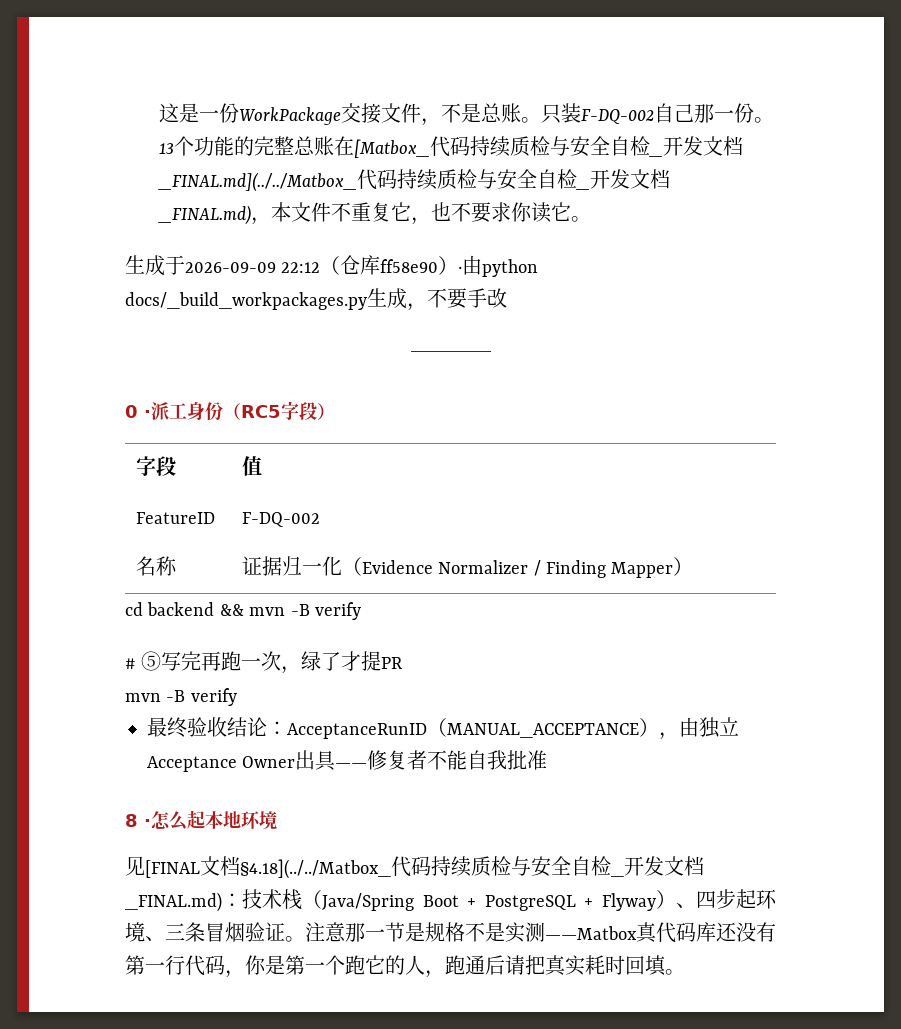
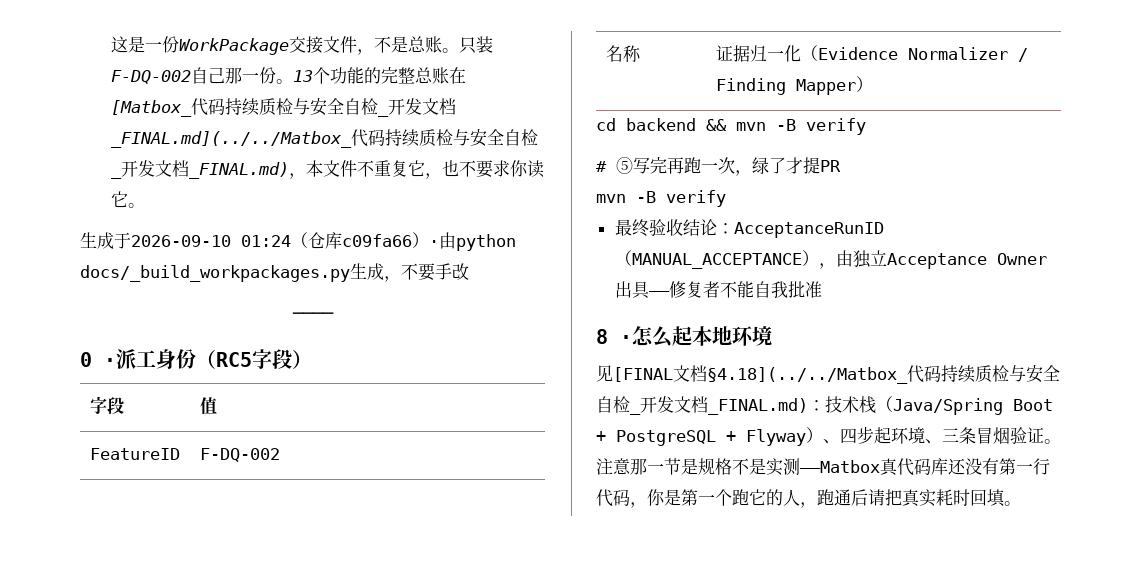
[185,255,439,275] 2026-09-09 22:12（仓库ff58e90 -> [131,232,412,249] 2026-09-10 01:24（仓库c09fa66

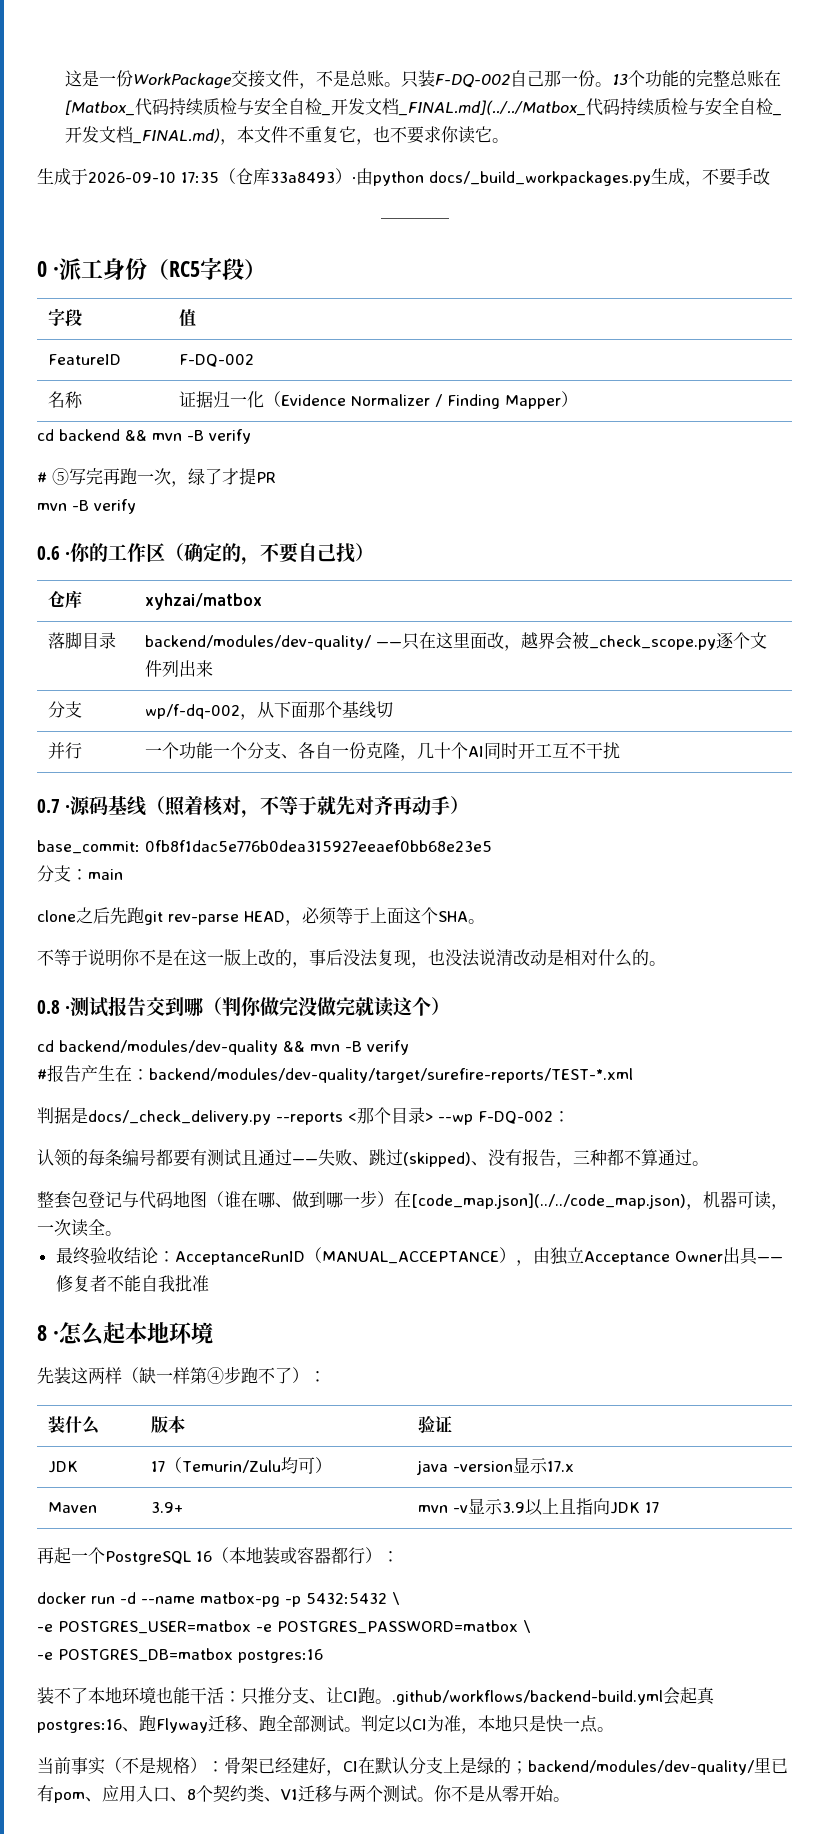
[241,232,412,249] 01:24（仓库c09fa66 -> [181,168,335,185] 17:35（仓库33a8493
(726, 198) none -> [37,543,375,565] [48,590,83,608] [145,593,263,610] [48,632,117,649] [145,632,768,651] [145,660,214,677] [48,701,83,718] [145,701,394,720] [48,742,83,759] [145,742,621,761] [37,796,470,818] [37,840,492,854] [37,865,123,882] [37,907,485,926] [37,949,666,968] [37,996,451,1017] [37,1040,409,1055] [37,1065,633,1083] [37,1107,570,1125] [37,1149,709,1168] [37,1190,788,1210] [37,1219,122,1237] // 0.6 ·你的工作区（确定的，不要自己找） // 仓库 | xyhzai/matbox // 落脚目录 | backend/modules/dev-quality/ ——只在这里面改，越界会被_check_scope.py逐个文件列出来 // 分支 | wp/f-dq-002，从下面那个基线切 // 并行 | 一个功能一个分支、各自一份克隆，几十个AI同时开工互不干扰 // 0.7 ·源码基线（照着核对，不等于就先对齐再动手） // base_commit: 0fb8f1dac5e776b0dea315927eeaef0bb68e23e5 // 分支：main // clone之后先跑git rev-parse HEAD，必须等于上面这个SHA。 // 不等于说明你不是在这一版上改的，事后没法复现，也没法说清改动是相对什么的。 // 0.8 ·测试报告交到哪（判你做完没做完就读这个） // cd backend/modules/dev-quality && mvn -B verify // #报告产生在：backend/modules/dev-quality/target/surefire-reports/TEST-*.xml // 判据是docs/_check_delivery.py --reports <那个目录> --wp F-DQ-002： // 认领的每条编号都要有测试且通过——失败、跳过(skipped)、没有报告，三种都不算通过。 // 整套包登记与代码地图（谁在哪、做到哪一步）在[code_map.json](../../code_map.json)，机器可读，一次读全。
[596,365,1060,384] [596,396,1053,415] [596,426,1061,446] [596,458,1050,476] [596,489,1006,508] 见[FINAL文档§4.18](../../Matbox_代码持续质检与安全自检_开发文档_FINAL.md)：技术栈（Java/Spring Boot + PostgreSQL + Flyway）、四步起环境、三条冒烟验证。注意那一节是规格不是实测——Matbox真代码库还没有第一行代码，你是第一个跑它的人，跑通后请把真实耗时回填 -> [37,1366,326,1384] [48,1416,101,1434] [151,1416,186,1433] [418,1416,453,1433] [48,1461,79,1473] [151,1457,333,1474] [416,1457,575,1475] [48,1502,98,1513] [151,1502,184,1513] [418,1498,660,1516] [37,1547,399,1565] [37,1592,400,1607] [37,1620,531,1634] [37,1648,323,1663] [37,1687,715,1705] [37,1715,614,1734] [37,1757,788,1776] [37,1785,554,1803] 先装这两样（缺一样第④步跑不了）： // 装什么 | 版本 | 验证 // JDK | 17（Temurin/Zulu均可） | java -version显示17.x // Maven | 3.9+ | mvn -v显示3.9以上且指向JDK 17 // 再起一个PostgreSQL 16（本地装或容器都行）： // docker run -d --name matbox-pg -p 5432:5432 \ // -e POSTGRES_USER=matbox -e POSTGRES_PASSWORD=matbox \ // -e POSTGRES_DB=matbox postgres:16 // 装不了本地环境也能干活：只推分支、让CI跑。.github/workflows/backend-build.yml会起真postgres:16、跑Flyway迁移、跑全部测试。判定以CI为准，本地只是快一点。 // 当前事实（不是规格）：骨架已经建好，CI在默认分支上是绿的；backend/modules/dev-quality/里已有pom、应用入口、8个契约类、V1迁移与两个测试。你不是从零开始

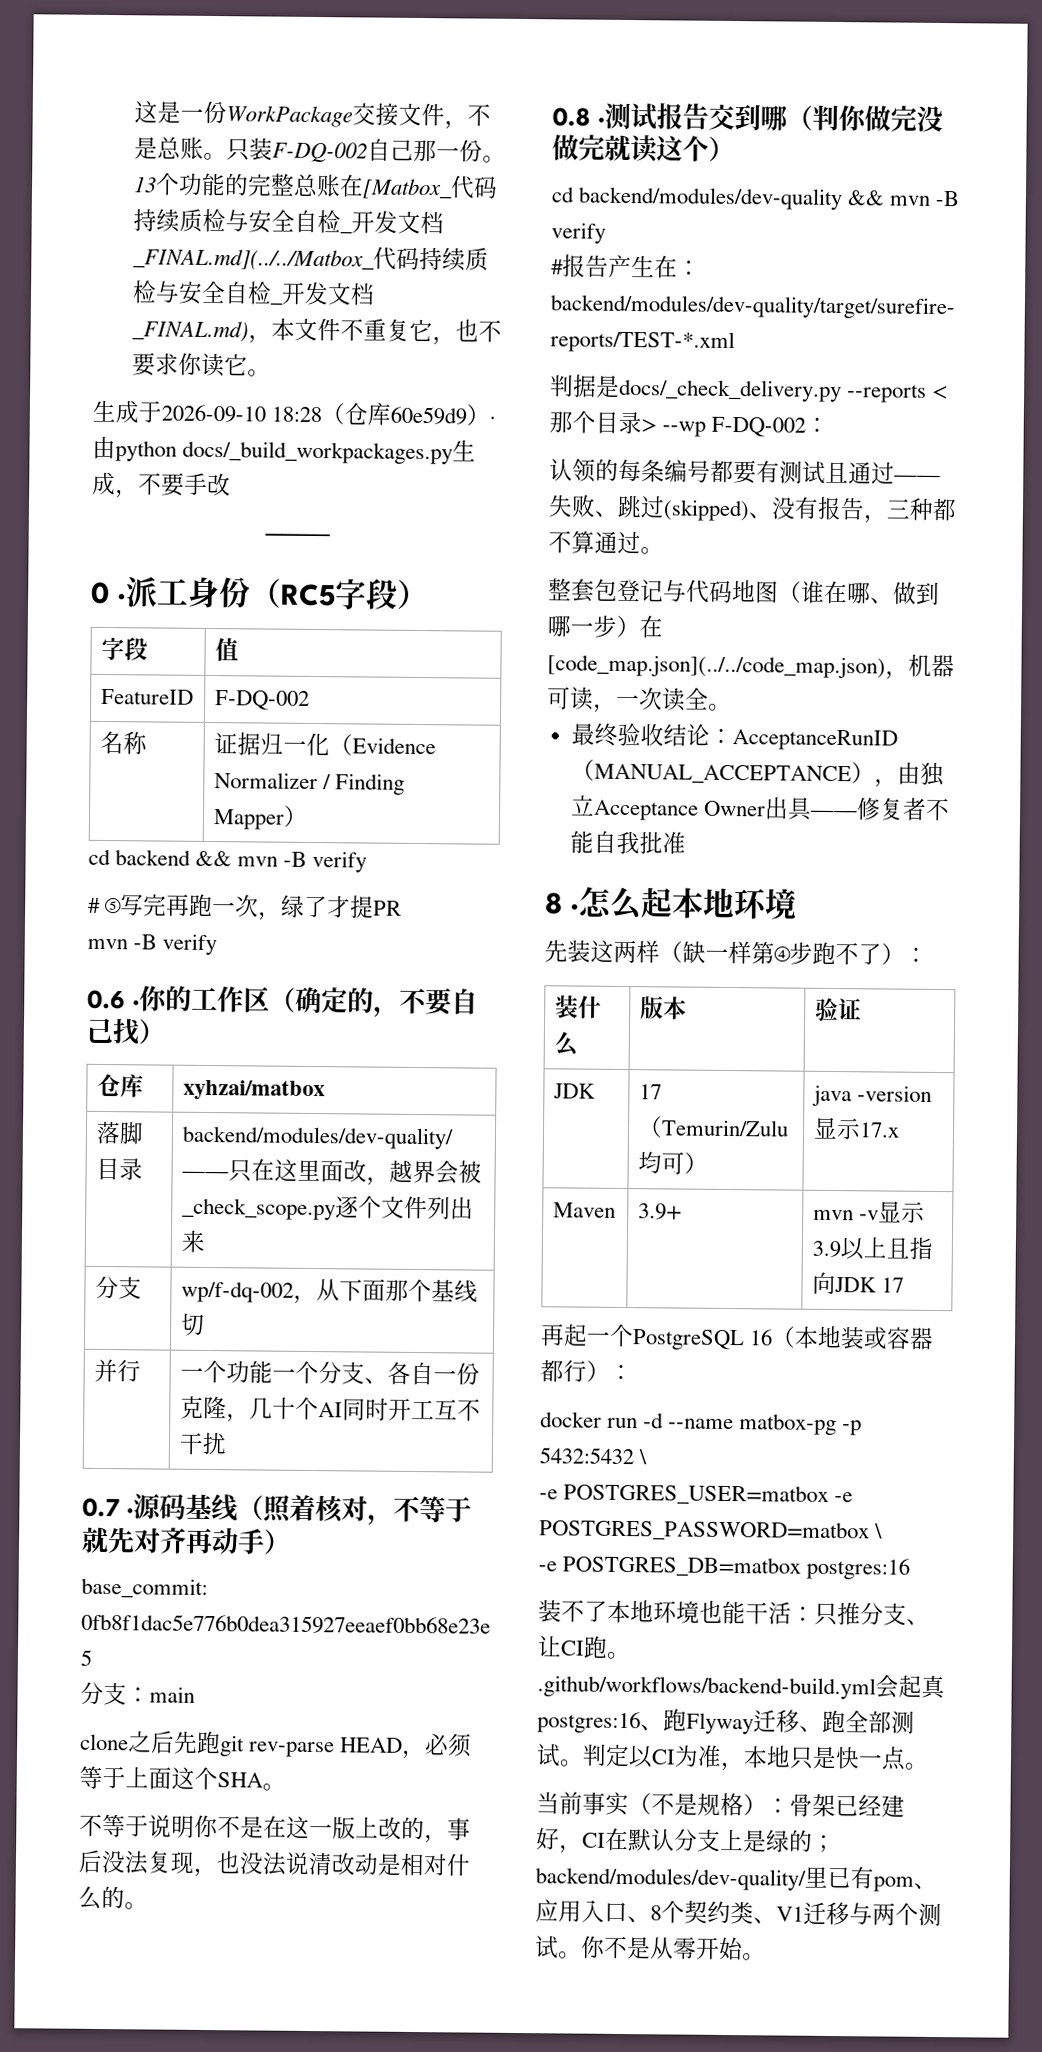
[181,168,335,185] 17:35（仓库33a8493 -> [271,402,468,426] 18:28（仓库60e59d9

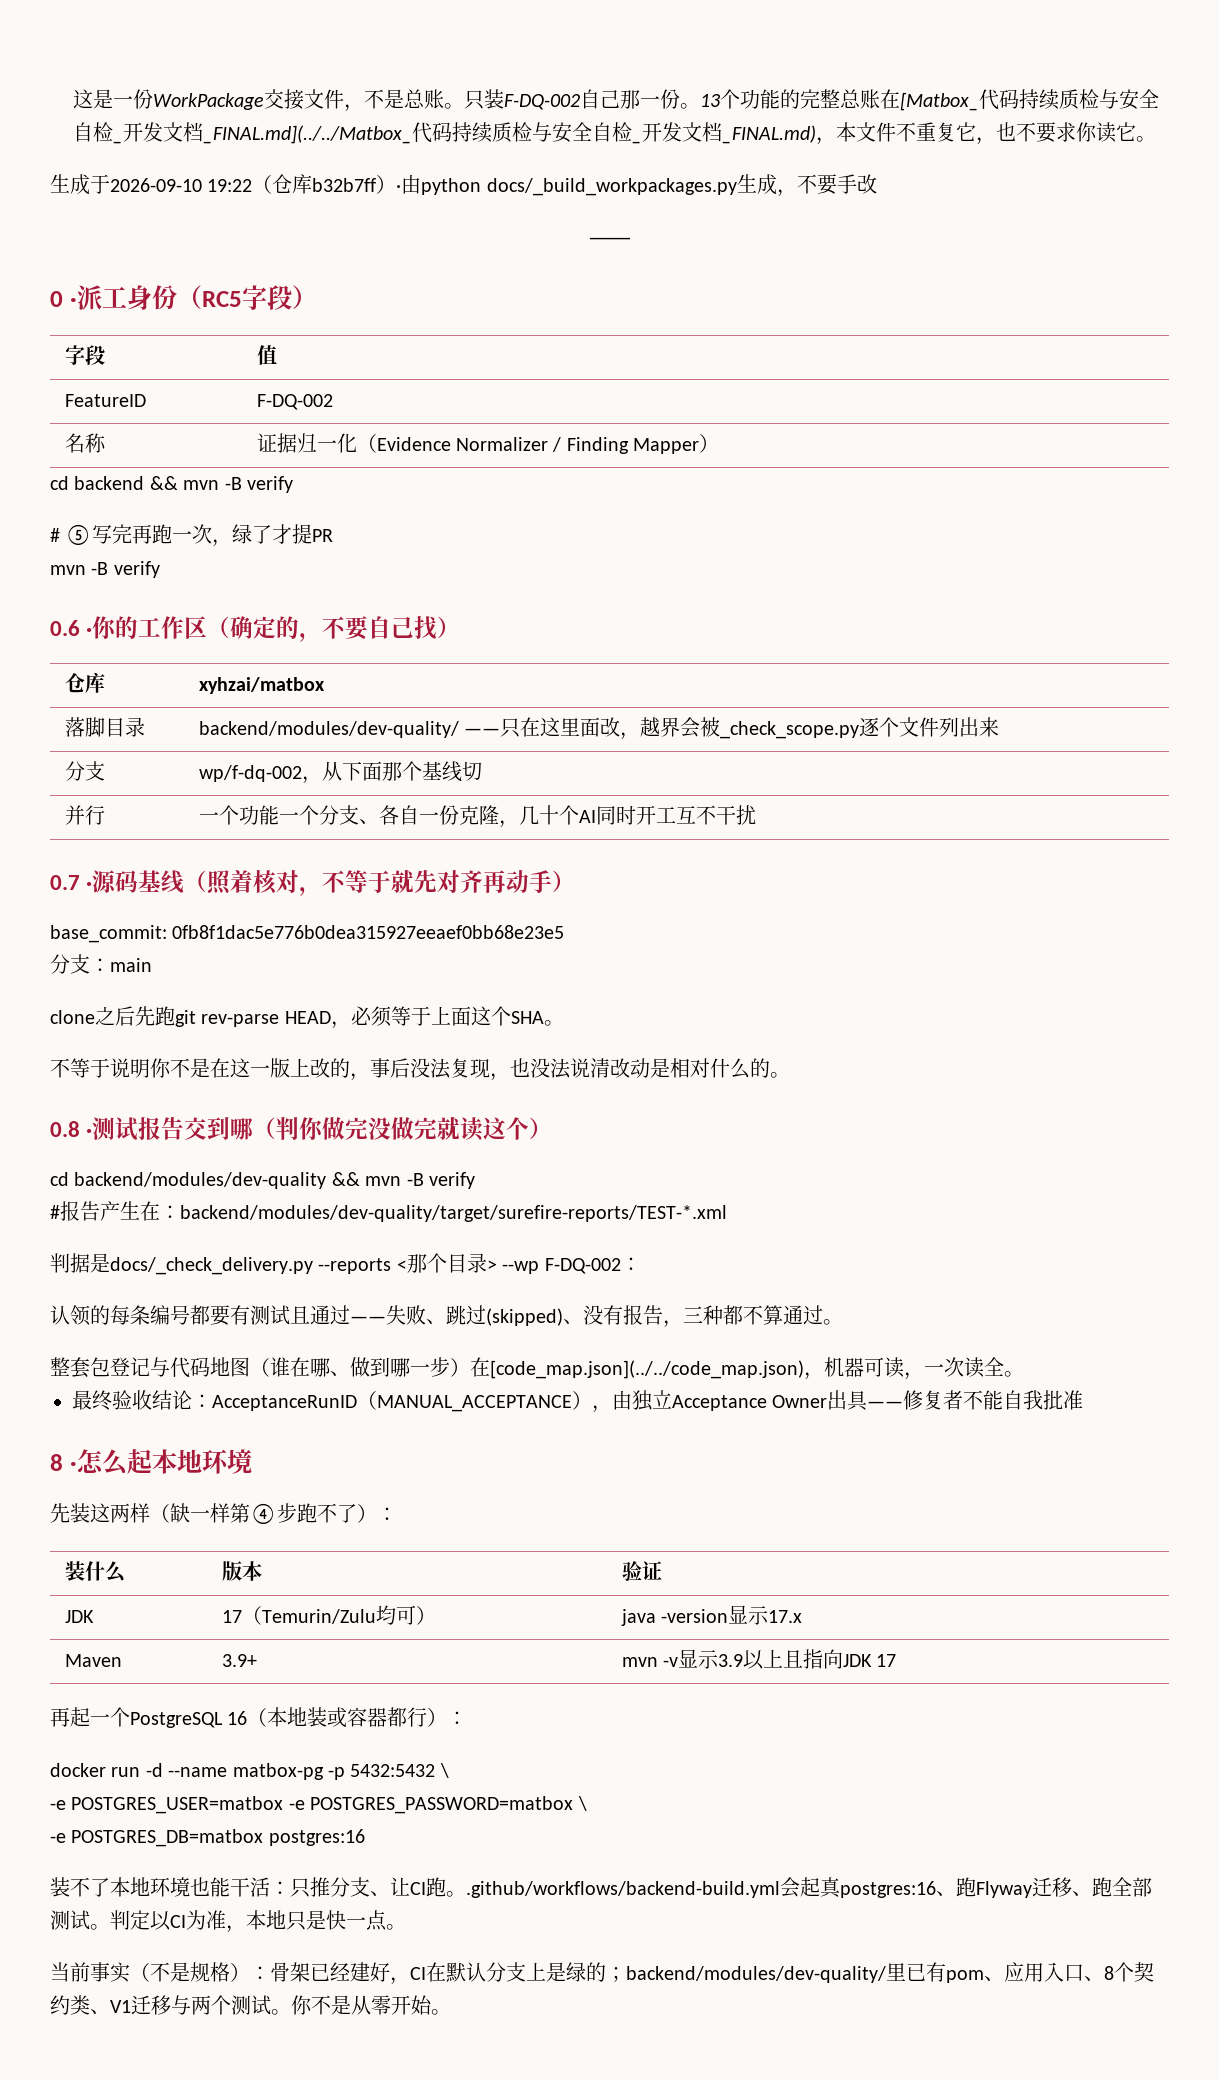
[271,402,468,426] 18:28（仓库60e59d9 -> [207,174,377,194] 19:22（仓库b32b7ff

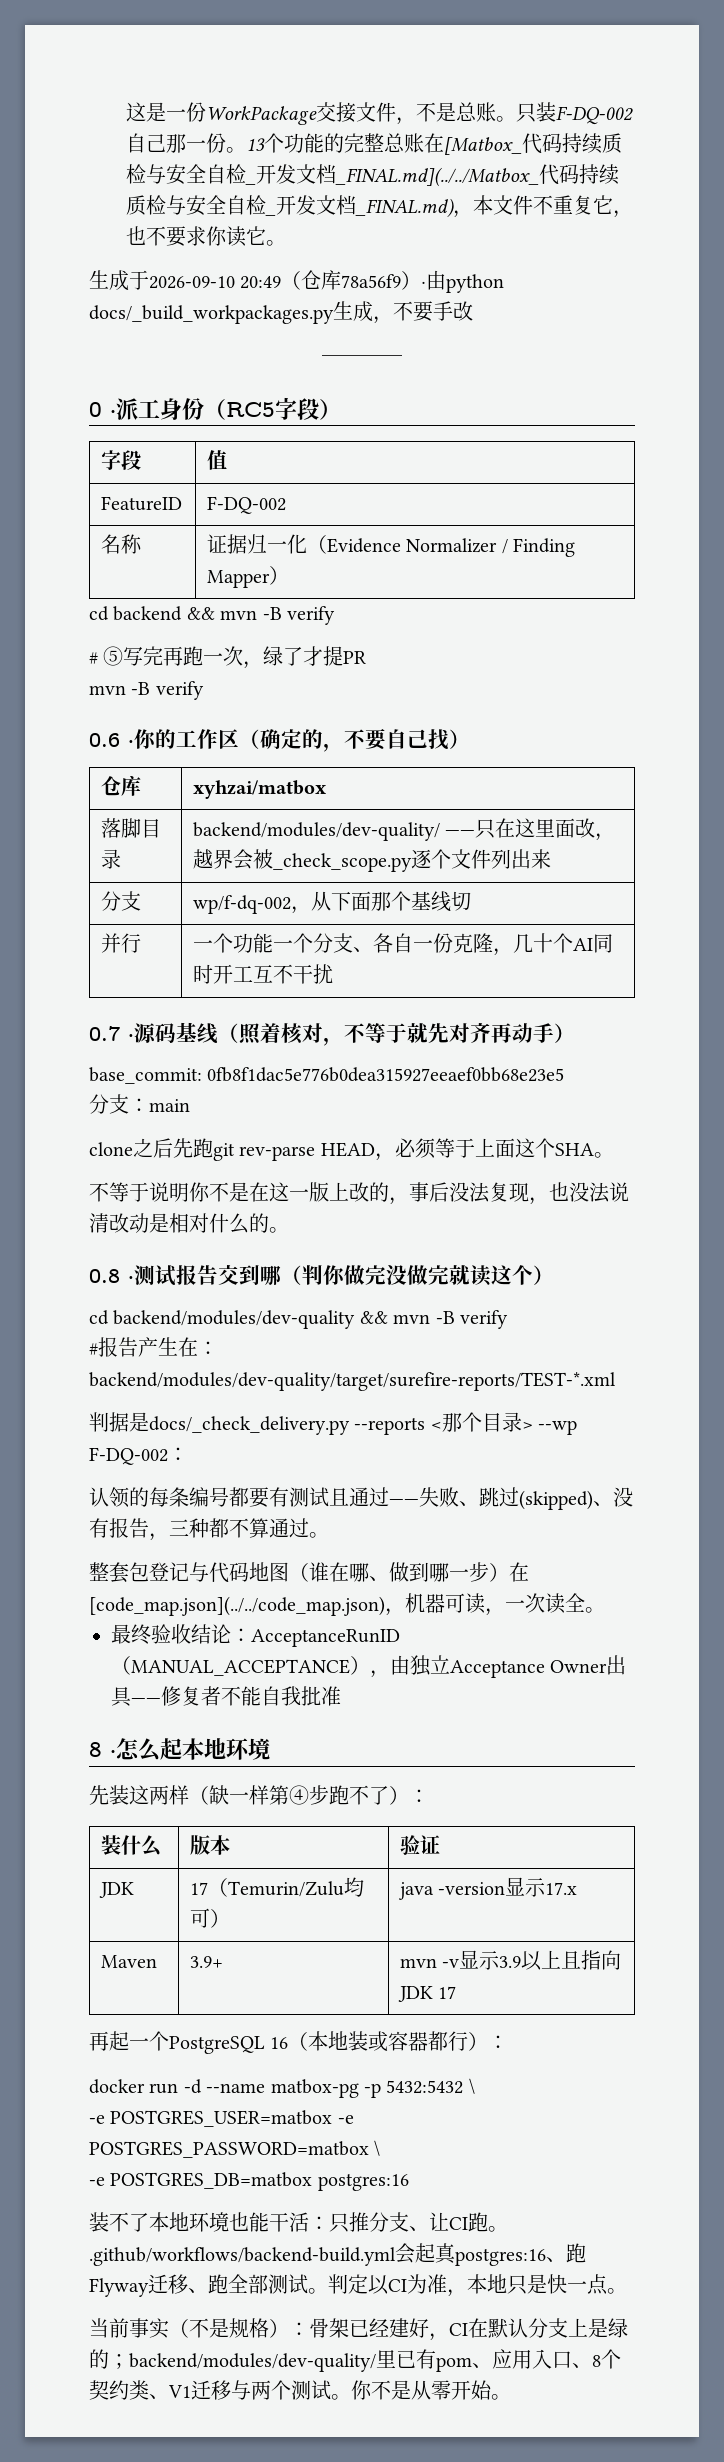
[207,174,377,194] 19:22（仓库b32b7ff -> [240,270,402,290] 20:49（仓库78a56f9

